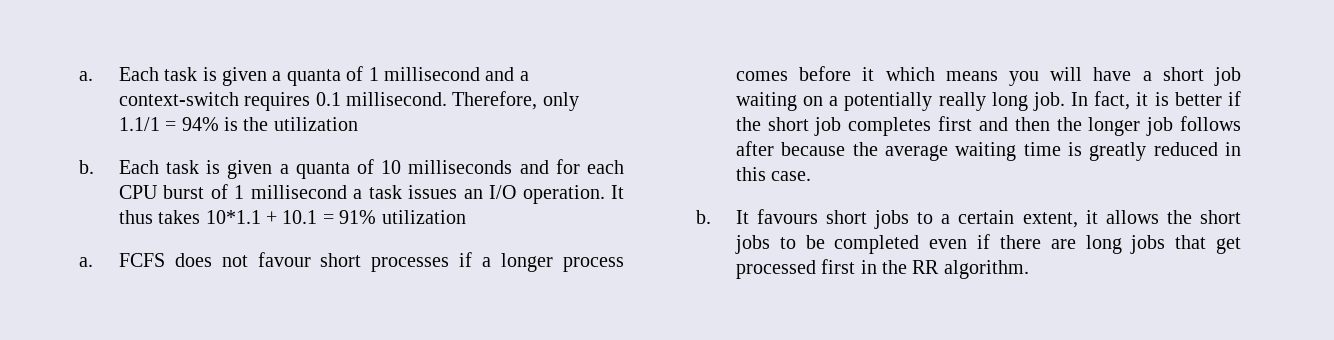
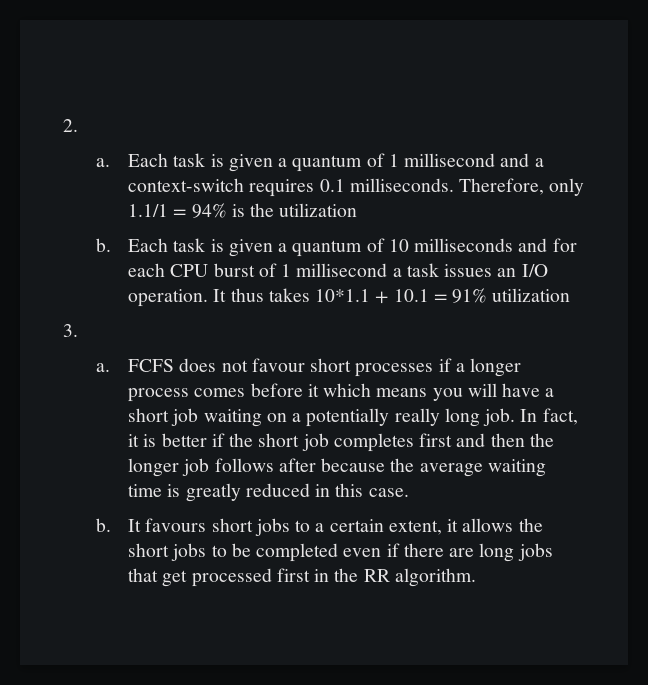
(79, 76) none -> [63,119,78,132] 2. //
[286,69,341,86] quanta -> [292,155,363,172] quantum
[346,92,448,106] millisecond. -> [349,178,454,192] milliseconds.
[295,162,350,179] quanta -> [292,240,363,257] quantum
(466, 217) none -> [63,324,78,337] // 3.

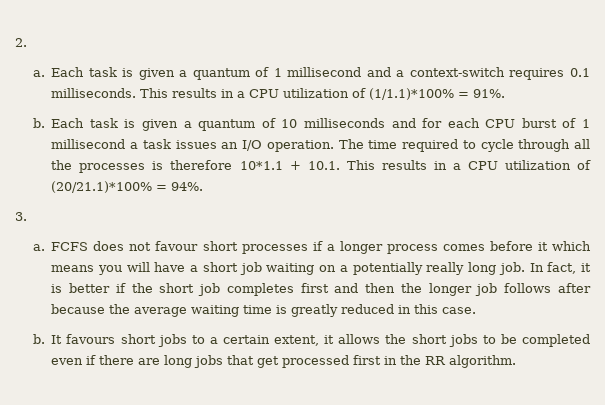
[459,178,585,196] [128,203,358,218] Therefore, only 1.1/1 = 94% is the utilization -> [140,88,506,100] This results in a CPU utilization of (1/1.1)*100% = 91%.
[213,288,571,304] It thus takes 10*1.1 + 10.1 = 91% utilization -> [338,139,591,152] [51,160,591,173] [51,181,204,193] The time required to cycle through all the processes is therefore 10*1.1 + 10.1. This results in a CPU utilization of (20/21.1)*100% = 94%.

